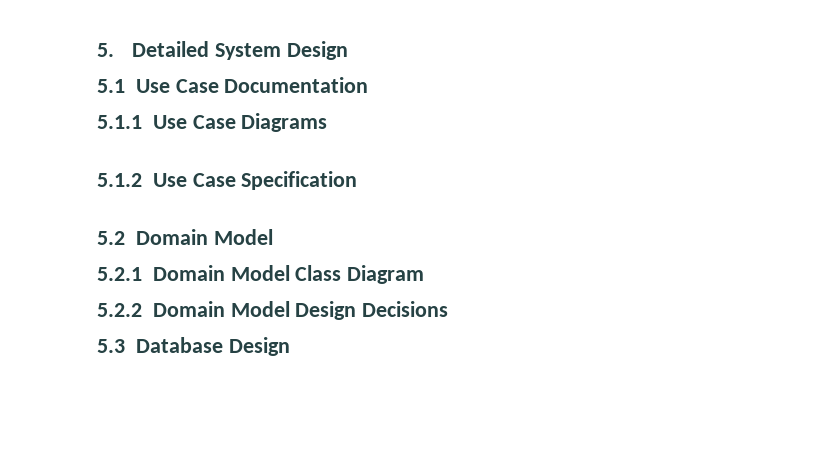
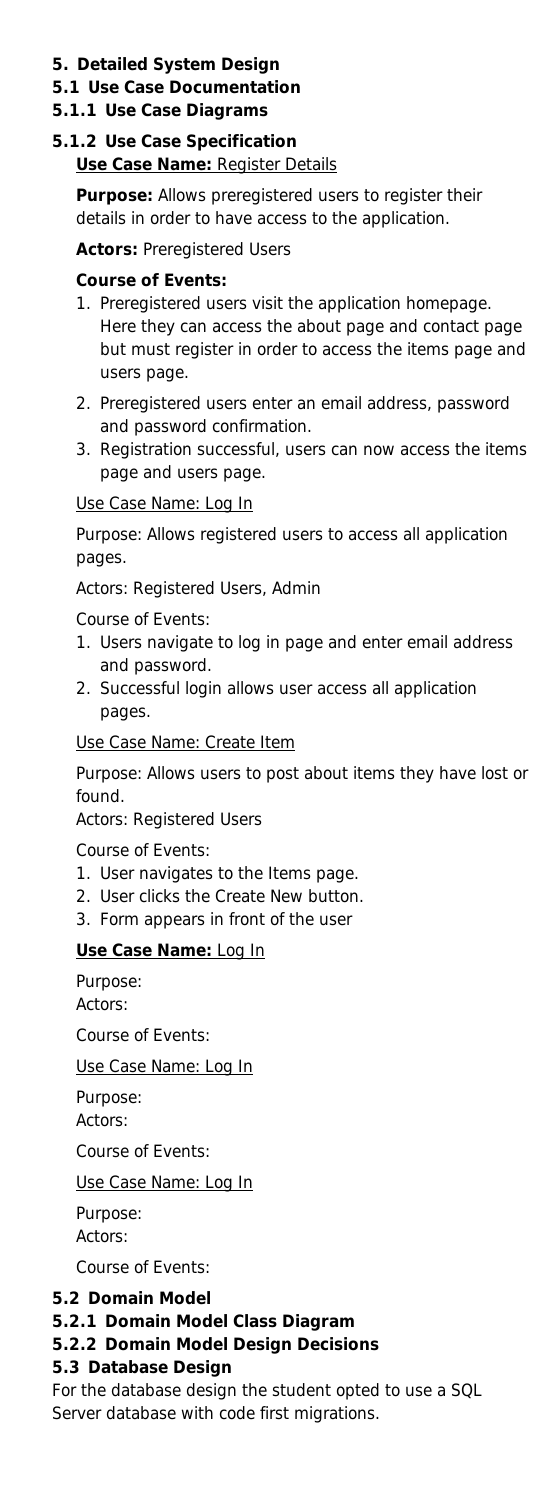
(358, 180) none -> [76,157,338,174] [76,188,484,205] [76,211,451,228] [76,242,292,259] [76,273,228,287] [76,296,493,313] [100,319,523,336] [100,342,527,359] [100,368,190,382] [76,396,511,413] [100,419,313,436] [76,442,528,459] [100,465,267,482] [76,496,254,513] [76,527,509,544] [76,553,128,567] [76,581,322,598] [76,612,211,626] [76,635,514,652] [100,658,213,675] [76,681,478,698] [100,707,152,721] [76,735,296,749] [76,766,530,783] [76,789,126,803] [76,812,263,829] [76,843,211,857] [76,866,360,883] [76,889,365,903] [76,912,354,929] [76,943,266,960] [76,974,143,991] [76,997,129,1011] [76,1028,211,1042] [76,1059,254,1076] [76,1090,143,1107] [76,1113,129,1127] [76,1144,211,1158] [76,1175,254,1192] [76,1206,143,1223] [76,1229,129,1243] [76,1260,211,1274] // Use Case Name: Register Details // Purpose: Allows preregistered users to register their details in order to have access to the application. // Actors: Preregistered Users // Course of Events: // 1. Preregistered users visit the application homepage. Here they can access the about page and contact page but must register in order to access the items page and users page. // 2. Preregistered users enter an email address, password and password confirmation. // 3. Registration successful, users can now access the items page and users page. // Use Case Name: Log In // Purpose: Allows registered users to access all application pages. // Actors: Registered Users, Admin // Course of Events: // 1. Users navigate to log in page and enter email address and password. // 2. Successful login allows user access all application pages. // Use Case Name: Create Item // Purpose: Allows users to post about items they have lost or found. // Actors: Registered Users // Course of Events: // 1. User navigates to the Items page. // 2. User clicks the Create New button. // 3. Form appears in front of the user // Use Case Name: Log In // Purpose: // Actors: // Course of Events: // Use Case Name: Log In // Purpose: // Actors: // Course of Events: // Use Case Name: Log In // Purpose: // Actors: // Course of Events:
(290, 346) none -> [52,1383,483,1400] [52,1406,381,1423] // For the database design the student opted to use a SQL Server database with code first migrations.

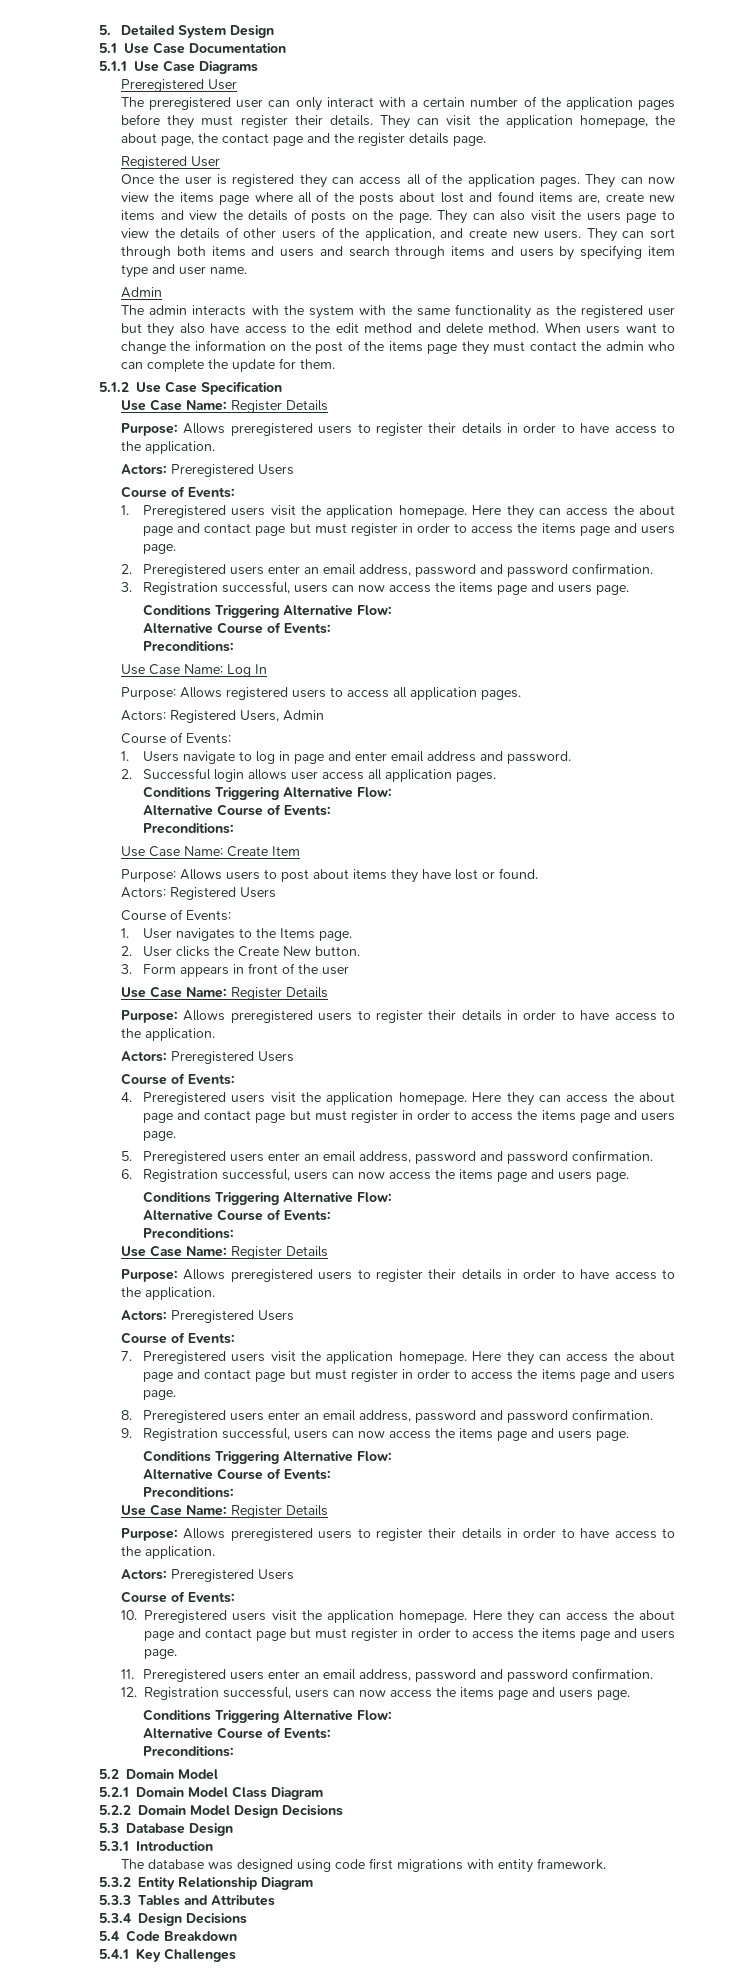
(269, 111) none -> [120,79,237,92] [120,96,675,111] [120,114,675,129] [120,133,486,146] [120,156,220,169] [120,173,676,188] [120,191,676,205] [120,209,675,224] [120,227,675,242] [120,245,676,260] [120,264,247,278] [120,287,162,298] [120,304,676,319] [120,322,675,337] [120,340,675,355] [120,358,335,372] // Preregistered User // The preregistered user can only interact with a certain number of the application pages before they must register their details. They can visit the application homepage, the about page, the contact page and the register details page. // Registered User // Once the user is registered they can access all of the application pages. They can now view the items page where all of the posts about lost and found items are, create new items and view the details of posts on the page. They can also visit the users page to view the details of other users of the application, and create new users. They can sort through both items and users and search through items and users by specifying item type and user name. // Admin // The admin interacts with the system with the same functionality as the registered user but they also have access to the edit method and delete method. When users want to change the information on the post of the items page they must contact the admin who can complete the update for them.
(267, 475) none -> [142,604,392,618] [142,622,331,634] [142,641,234,652] // Conditions Triggering Alternative Flow: // Alternative Course of Events: // Preconditions:
(152, 714) none -> [142,786,392,800] [142,804,331,816] [142,823,234,834] // Conditions Triggering Alternative Flow: // Alternative Course of Events: // Preconditions:
[217,943,266,960] [76,974,143,991] [76,997,129,1011] [76,1028,211,1042] [76,1059,254,1076] [76,1090,143,1107] [76,1113,129,1127] [76,1144,211,1158] [76,1175,254,1192] [76,1206,143,1223] [76,1229,129,1243] [76,1260,211,1274] Log In // Purpose: // Actors: // Course of Events: // Use Case Name: Log In // Purpose: // Actors: // Course of Events: // Use Case Name: Log In // Purpose: // Actors: // Course of Events: -> [230,987,328,1000] [120,1010,675,1023] [120,1028,215,1041] [120,1051,294,1064] [120,1073,235,1085] [120,1092,675,1106] [142,1110,675,1123] [142,1131,176,1141] [120,1150,653,1164] [120,1168,629,1182] [142,1191,392,1205] [142,1209,331,1221] [142,1228,234,1239] [120,1245,328,1259] [120,1269,675,1282] [120,1287,215,1300] [120,1310,294,1323] [120,1332,235,1344] [120,1351,675,1365] [142,1369,675,1382] [142,1390,176,1400] [120,1409,653,1423] [120,1427,629,1441] [142,1450,392,1464] [142,1468,331,1480] [142,1487,234,1498] [120,1504,328,1518] [120,1528,675,1541] [120,1546,215,1559] [120,1569,294,1582] [120,1591,235,1603] [120,1610,675,1624] [143,1628,676,1641] [143,1649,177,1659] [120,1668,653,1682] [120,1686,630,1700] [142,1709,392,1723] [142,1727,331,1739] [142,1746,234,1757] Register Details // Purpose: Allows preregistered users to register their details in order to have access to the application. // Actors: Preregistered Users // Course of Events: // 4. Preregistered users visit the application homepage. Here they can access the about page and contact page but must register in order to access the items page and users page. // 5. Preregistered users enter an email address, password and password confirmation. // 6. Registration successful, users can now access the items page and users page. // Conditions Triggering Alternative Flow: // Alternative Course of Events: // Preconditions: // Use Case Name: Register Details // Purpose: Allows preregistered users to register their details in order to have access to the application. // Actors: Preregistered Users // Course of Events: // 7. Preregistered users visit the application homepage. Here they can access the about page and contact page but must register in order to access the items page and users page. // 8. Preregistered users enter an email address, password and password confirmation. // 9. Registration successful, users can now access the items page and users page. // Conditions Triggering Alternative Flow: // Alternative Course of Events: // Preconditions: // Use Case Name: Register Details // Purpose: Allows preregistered users to register their details in order to have access to the application. // Actors: Preregistered Users // Course of Events: // 10. Preregistered users visit the application homepage. Here they can access the about page and contact page but must register in order to access the items page and users page. // 11. Preregistered users enter an email address, password and password confirmation. // 12. Registration successful, users can now access the items page and users page. // Conditions Triggering Alternative Flow: // Alternative Course of Events: // Preconditions:
[52,1383,483,1400] [52,1406,381,1423] For the database design the student opted to use a SQL Server database with code first migrations. -> [98,1841,213,1851] [120,1858,606,1873] [98,1877,313,1890] [98,1895,275,1906] [98,1913,247,1926] [98,1930,237,1942] [98,1948,236,1962] 5.3.1 Introduction // The database was designed using code first migrations with entity framework. // 5.3.2 Entity Relationship Diagram // 5.3.3 Tables and Attributes // 5.3.4 Design Decisions // 5.4 Code Breakdown // 5.4.1 Key Challenges

